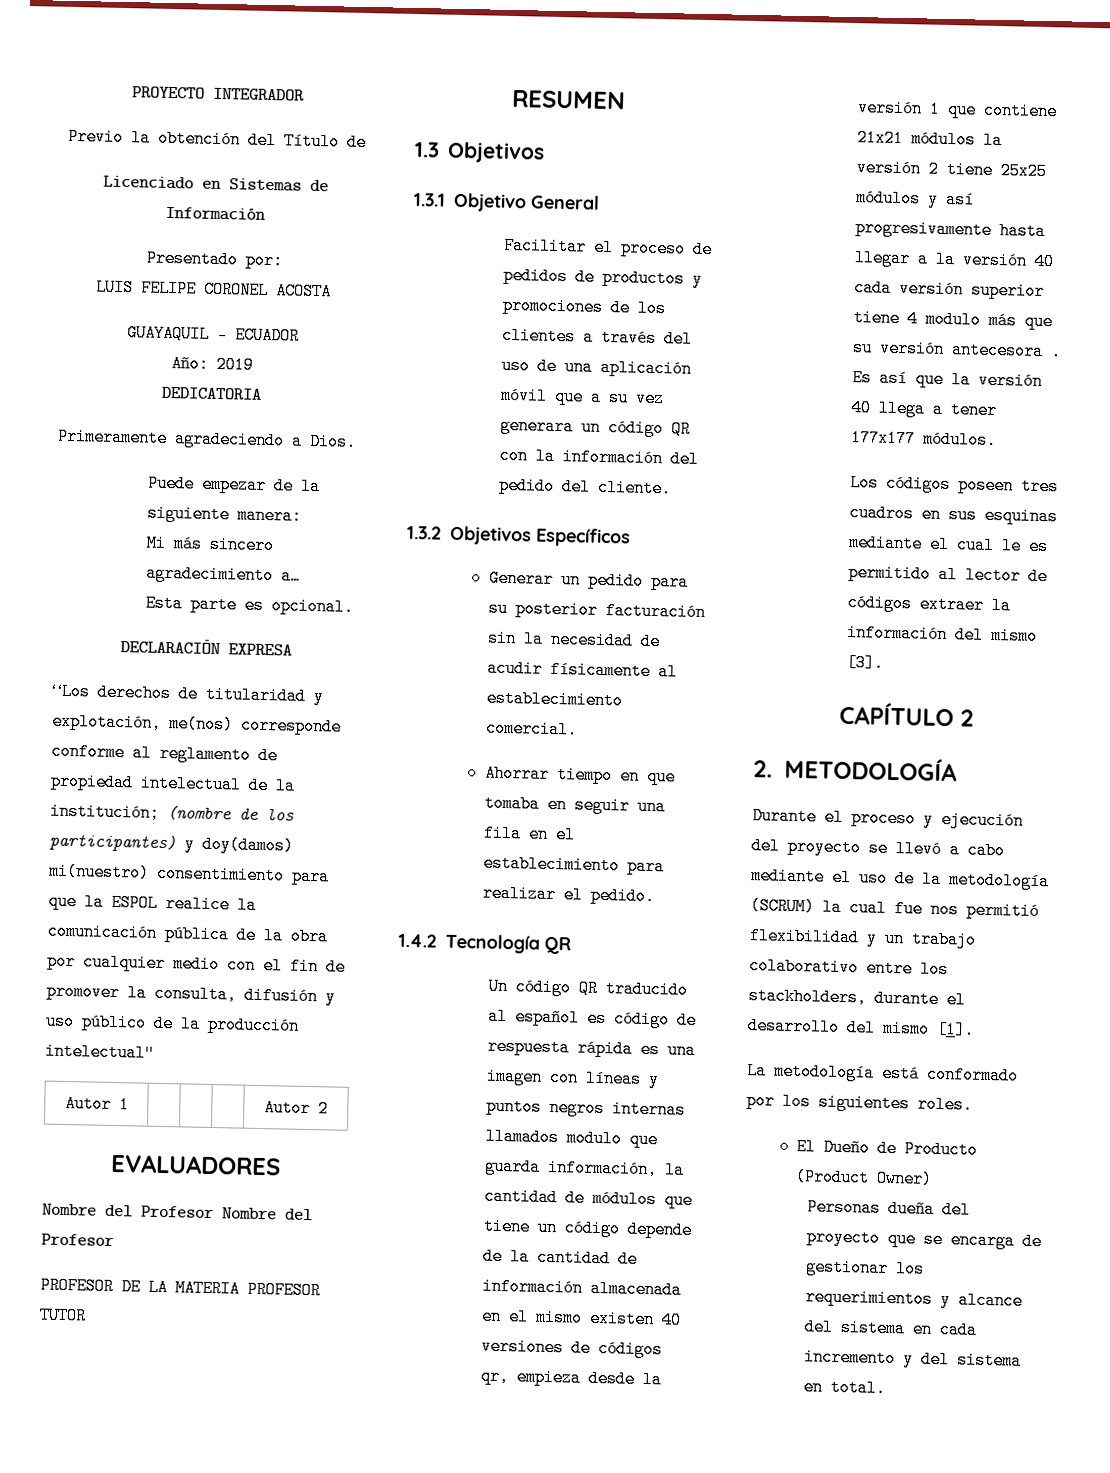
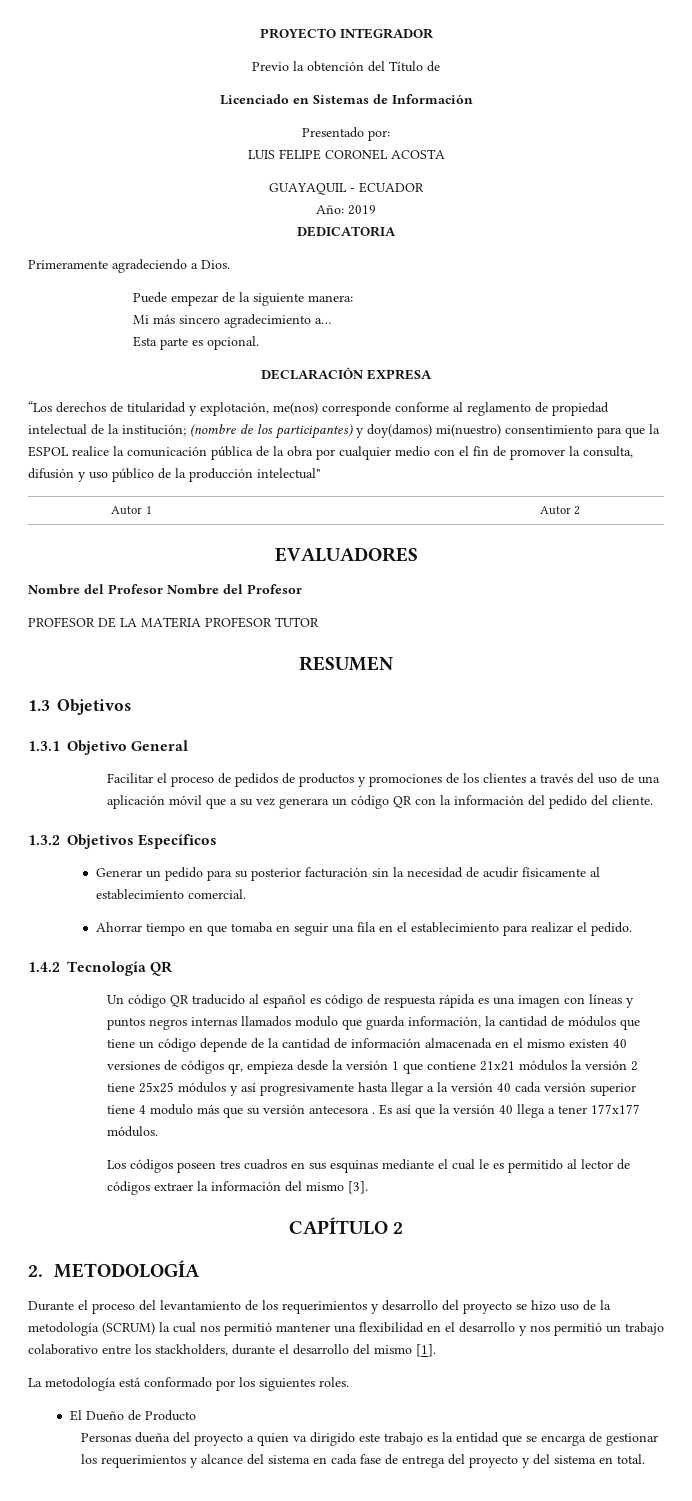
[923,810,1024,830] [751,837,1005,860] [751,867,852,887] y ejecución del proyecto se llevó a cabo mediante el -> [139,1300,556,1314] del levantamiento de los requerimientos y desarrollo del proyecto se hizo
[894,900,1039,920] [749,927,878,947] fue nos permitió flexibilidad y -> [200,1322,602,1336] nos permitió mantener una flexibilidad en el desarrollo y nos permitió
[795,1168,934,1188] (Product Owner) -> (196, 1415) none
(880, 1237) none -> [246,1432,499,1446] a quien va dirigido este trabajo es la entidad
[803,1348,896,1368] incremento -> [359,1454,518,1468] fase de entrega del proyecto

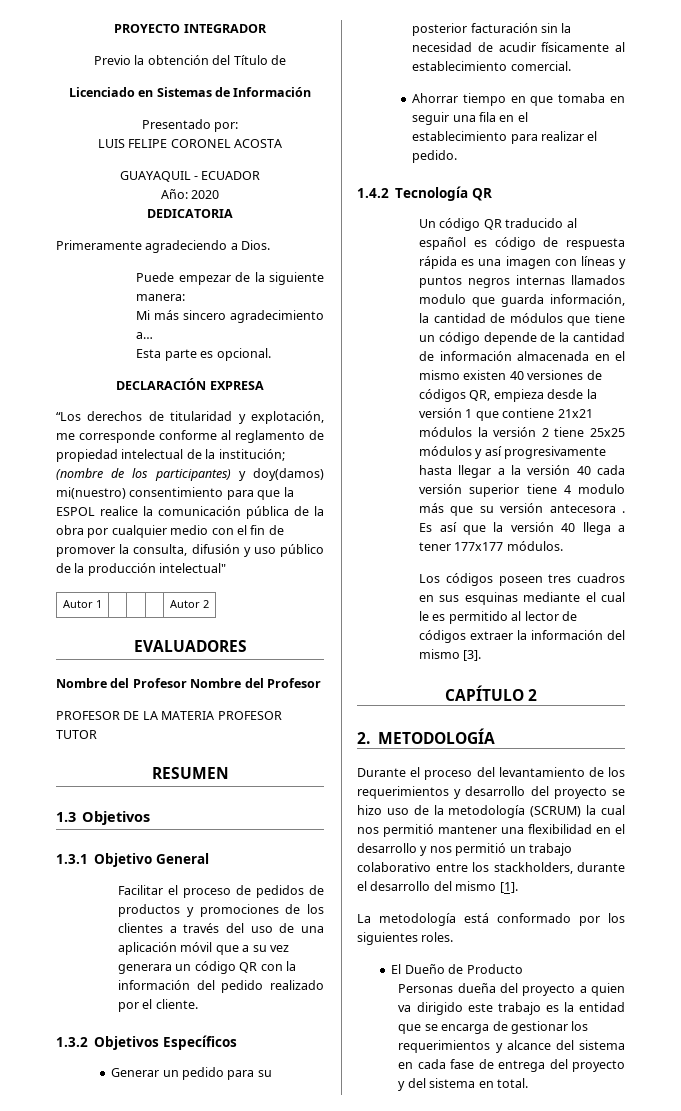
[348,205,376,215] 2019 -> [191,190,220,199] 2020
[273,402,318,415] me(nos) -> [56,433,75,440] me
[591,795,609,806] del -> [270,980,324,990] [118,999,153,1012] realizado por el
[228,1063,244,1074] qr, -> [469,390,491,401] QR,

